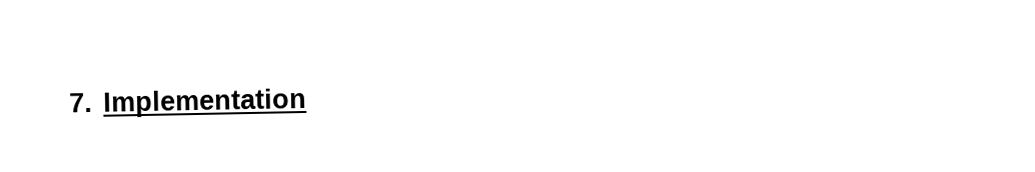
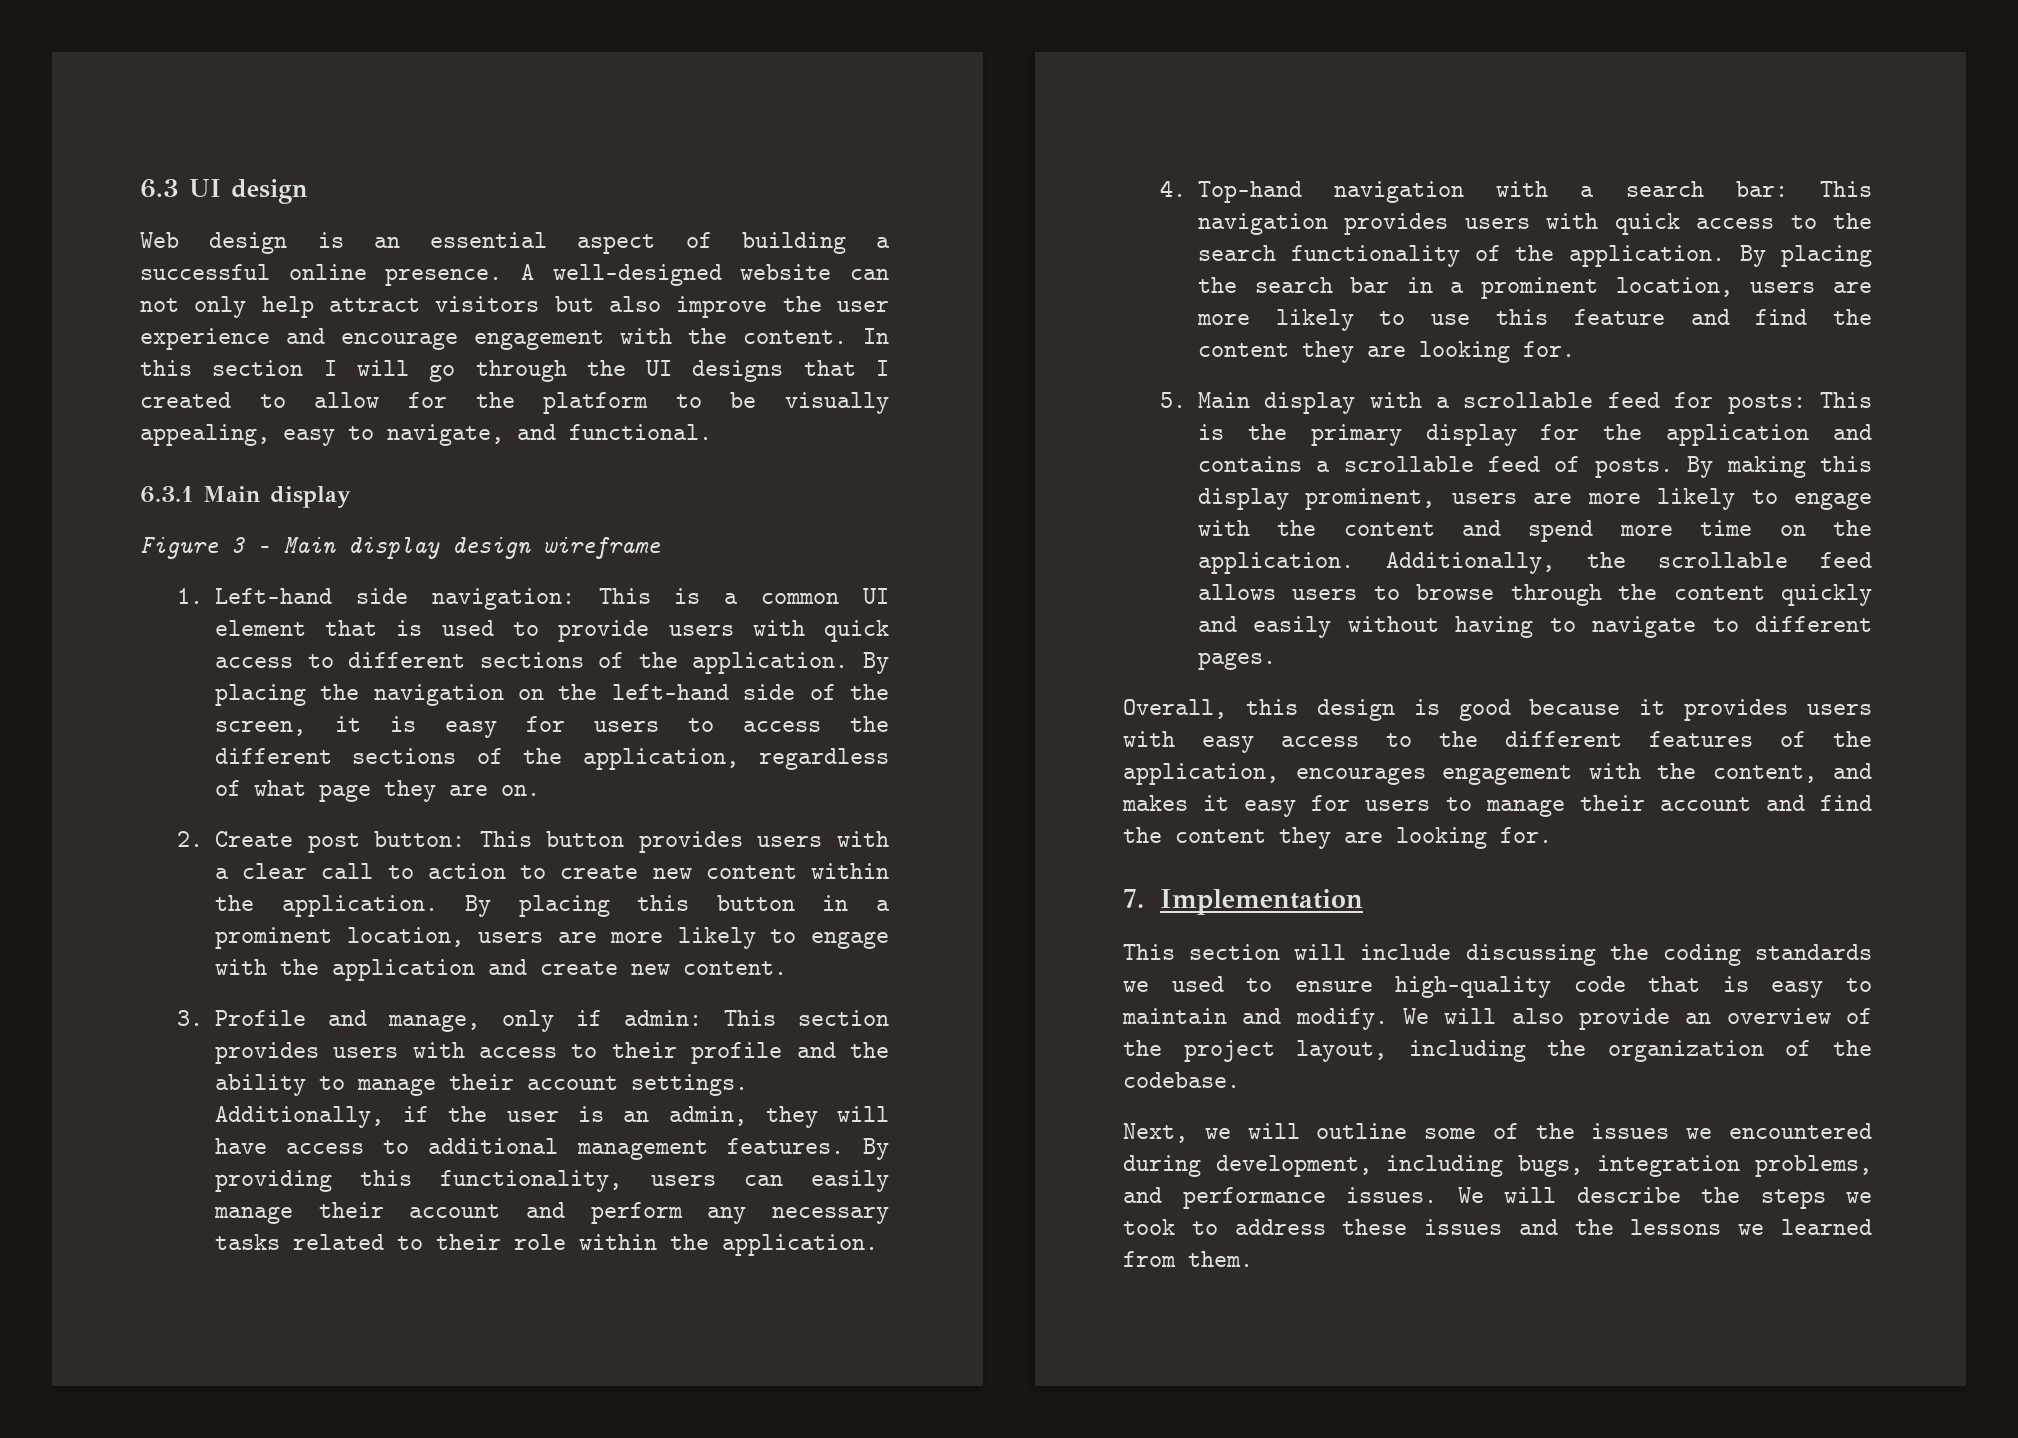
[69,87,307,118] 7. Implementation -> [140,179,308,204] [140,232,890,254] [140,264,889,286] [140,296,890,318] [140,328,889,350] [140,360,889,382] [140,392,889,414] [140,424,712,446] [140,486,351,508] [140,537,661,559] [176,588,889,610] [214,620,889,642] [214,652,889,674] [214,684,889,706] [214,716,889,738] [214,748,889,770] [214,780,540,802] [176,831,889,853] [214,863,889,879] [214,895,890,917] [214,927,889,949] [214,959,787,981] [176,1010,889,1032] [214,1042,889,1064] [214,1074,748,1096] [214,1106,889,1128] [214,1138,889,1160] [214,1170,889,1192] [213,1202,889,1224] [214,1234,878,1256] [1159,180,1872,203] [1197,213,1872,235] [1197,245,1872,267] [1197,277,1872,299] [1196,309,1872,331] [1197,341,1575,363] [1159,392,1872,414] [1197,424,1872,446] [1197,456,1872,478] [1197,488,1872,510] [1197,520,1872,542] [1197,552,1872,574] [1197,584,1872,606] [1197,616,1872,638] [1197,652,1276,670] [1123,699,1872,721] [1123,731,1872,753] [1123,763,1872,785] [1122,795,1872,817] [1123,827,1552,849] [1123,889,1363,915] [1123,944,1872,966] [1123,976,1872,998] [1122,1008,1872,1030] [1123,1040,1872,1062] [1123,1072,1240,1088] [1123,1123,1872,1143] [1123,1155,1872,1177] [1123,1187,1872,1209] [1123,1219,1872,1235] [1123,1251,1253,1267] 6.3 UI design // Web design is an essential aspect of building a successful online presence. A well-designed website can not only help attract visitors but also improve the user experience and encourage engagement with the content. In this section I will go through the UI designs that I created to allow for the platform to be visually appealing, easy to navigate, and functional. // 6.3.1 Main display // Figure 3 - Main display design wireframe // 1. Left-hand side navigation: This is a common UI element that is used to provide users with quick access to different sections of the application. By placing the navigation on the left-hand side of the screen, it is easy for users to access the different sections of the application, regardless of what page they are on. // 2. Create post button: This button provides users with a clear call to action to create new content within the application. By placing this button in a prominent location, users are more likely to engage with the application and create new content. // 3. Profile and manage, only if admin: This section provides users with access to their profile and the ability to manage their account settings. Additionally, if the user is an admin, they will have access to additional management features. By providing this functionality, users can easily manage their account and perform any necessary tasks related to their role within the application. // 4. Top-hand navigation with a search bar: This navigation provides users with quick access to the search functionality of the application. By placing the search bar in a prominent location, users are more likely to use this feature and find the content they are looking for. // 5. Main display with a scrollable feed for posts: This is the primary display for the application and contains a scrollable feed of posts. By making this display prominent, users are more likely to engage with the content and spend more time on the application. Additionally, the scrollable feed allows users to browse through the content quickly and easily without having to navigate to different pages. // Overall, this design is good because it provides users with easy access to the different features of the application, encourages engagement with the content, and makes it easy for users to manage their account and find the content they are looking for. // 7. Implementation // This section will include discussing the coding standards we used to ensure high-quality code that is easy to maintain and modify. We will also provide an overview of the project layout, including the organization of the codebase. // Next, we will outline some of the issues we encountered during development, including bugs, integration problems, and performance issues. We will describe the steps we took to address these issues and the lessons we learned from them.

